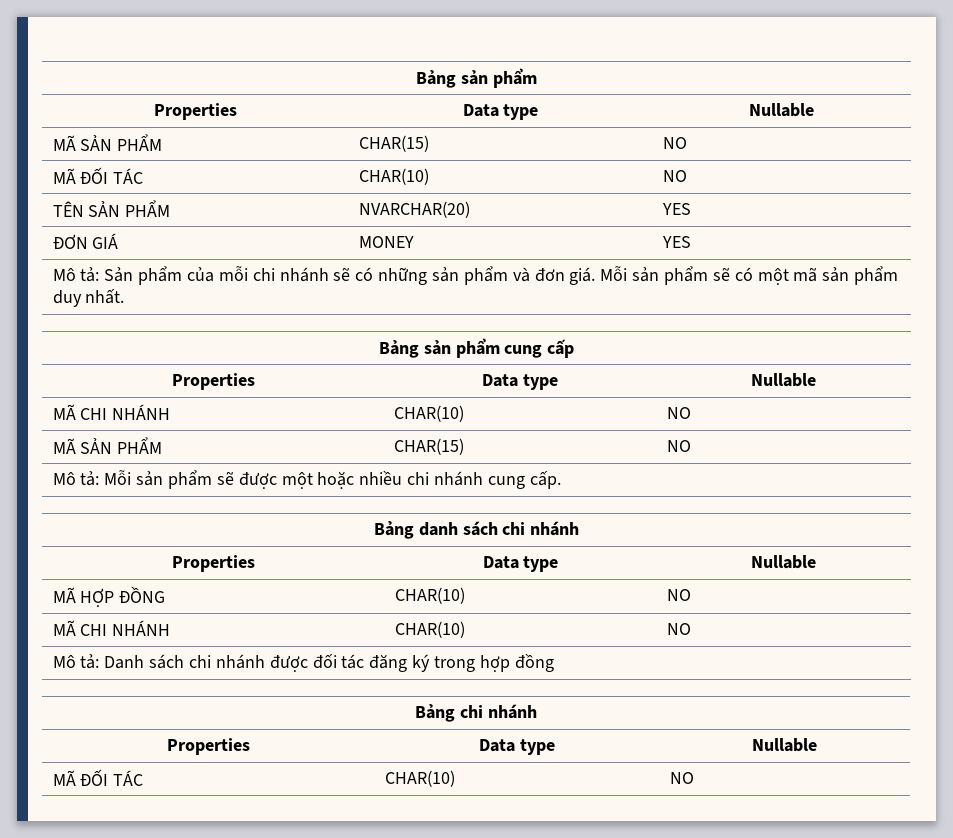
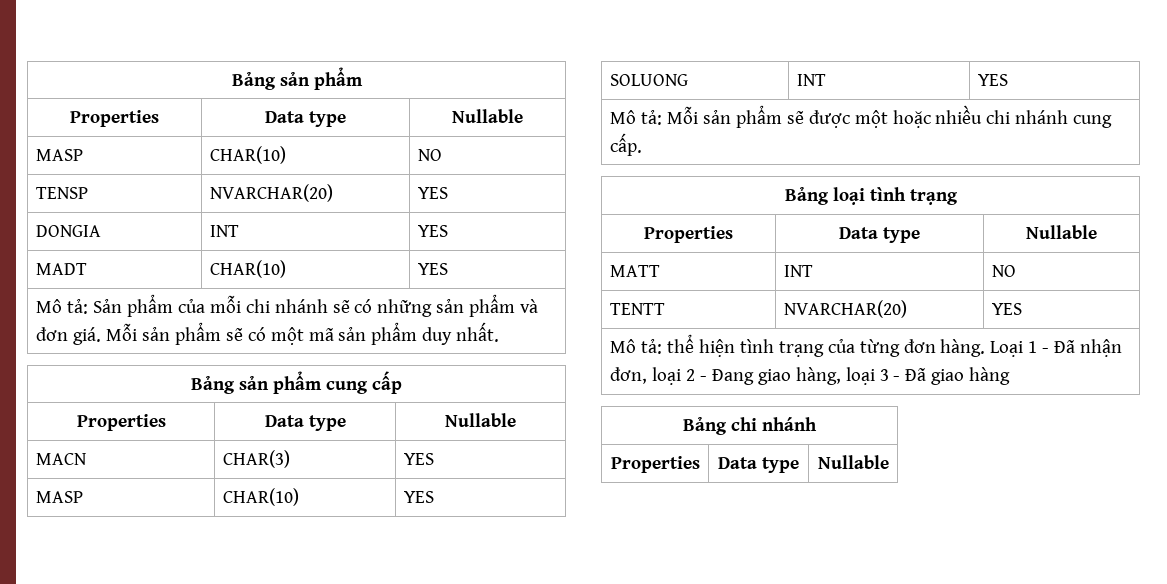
[52,134,163,151] [358,135,429,152] [662,137,687,149] [52,167,144,184] [358,168,429,185] [662,170,687,182] [52,200,171,217] [358,201,470,218] [661,203,691,215] [52,233,119,249] [358,236,414,248] MÃ SẢN PHẨM | CHAR(15) | NO // MÃ ĐỐI TÁC | CHAR(10) | NO // TÊN SẢN PHẨM | NVARCHAR(20) | YES // ĐƠN GIÁ | MONEY -> [35,149,83,161] [209,146,286,164] [417,149,442,161] [35,187,88,199] [209,184,333,202] [417,187,448,199] [35,225,101,237] [209,225,239,237] [417,225,448,237] [35,263,87,275] [209,260,286,278] MASP | CHAR(10) | NO // TENSP | NVARCHAR(20) | YES // DONGIA | INT | YES // MADT | CHAR(10)
[52,404,171,420] [393,405,464,422] [666,407,691,419] [52,437,163,454] [393,438,464,455] [666,440,691,452] MÃ CHI NHÁNH | CHAR(10) | NO // MÃ SẢN PHẨM | CHAR(15) | NO -> [35,453,86,465] [222,450,290,468] [403,453,434,465] [35,491,83,503] [222,488,299,506] [403,491,434,503] [609,74,688,86] [796,74,826,86] [977,74,1008,86] MACN | CHAR(3) | YES // MASP | CHAR(10) | YES // SOLUONG | INT | YES
[418,521,580,536] [172,555,255,572] [482,556,559,572] [751,555,816,569] [52,586,166,607] [394,587,465,604] [666,589,691,601] [52,620,171,636] [394,621,465,638] [666,623,691,635] [52,654,554,672] danh sách chi nhánh // Properties | Data type | Nullable // MÃ HỢP ĐỒNG | CHAR(10) | NO // MÃ CHI NHÁNH | CHAR(10) | NO // Mô tả: Danh sách chi nhánh được đối tác đăng ký trong hợp đồng -> [832,187,958,205] [644,226,733,243] [839,227,920,243] [1026,225,1097,239] [609,265,660,277] [783,265,813,277] [991,265,1016,277] [609,303,665,315] [783,300,907,318] [991,303,1022,315] [609,334,1123,357] [609,367,1011,385] loại tình trạng // Properties | Data type | Nullable // MATT | INT | NO // TENTT | NVARCHAR(20) | YES // Mô tả: thể hiện tình trạng của từng đơn hàng. Loại 1 - Đã nhận đơn, loại 2 - Đang giao hàng, loại 3 - Đã giao hàng
[52,769,144,786] [384,770,455,787] [669,772,694,784] // MÃ ĐỐI TÁC | CHAR(10) | NO -> (889, 462) none

